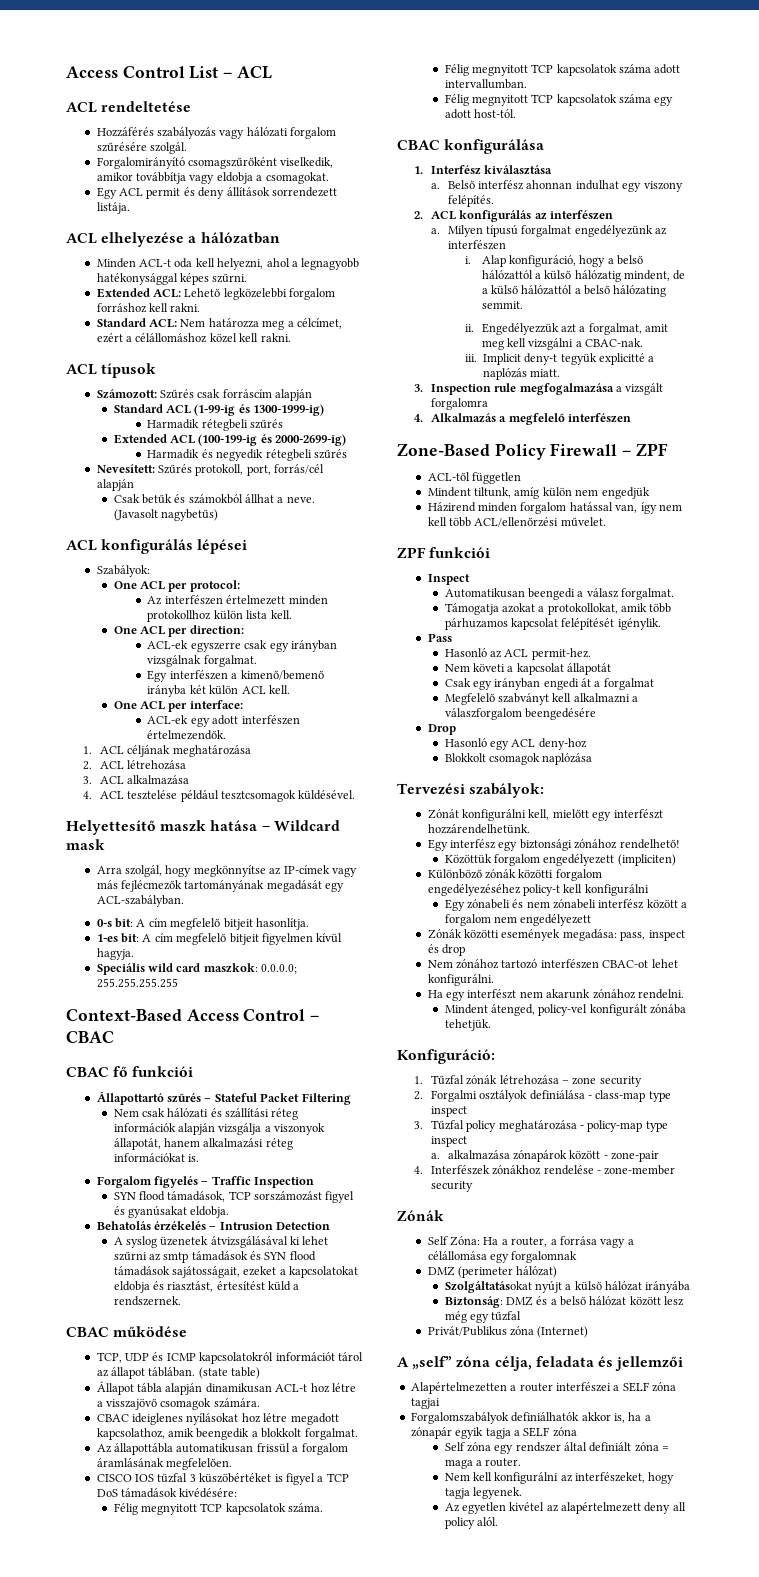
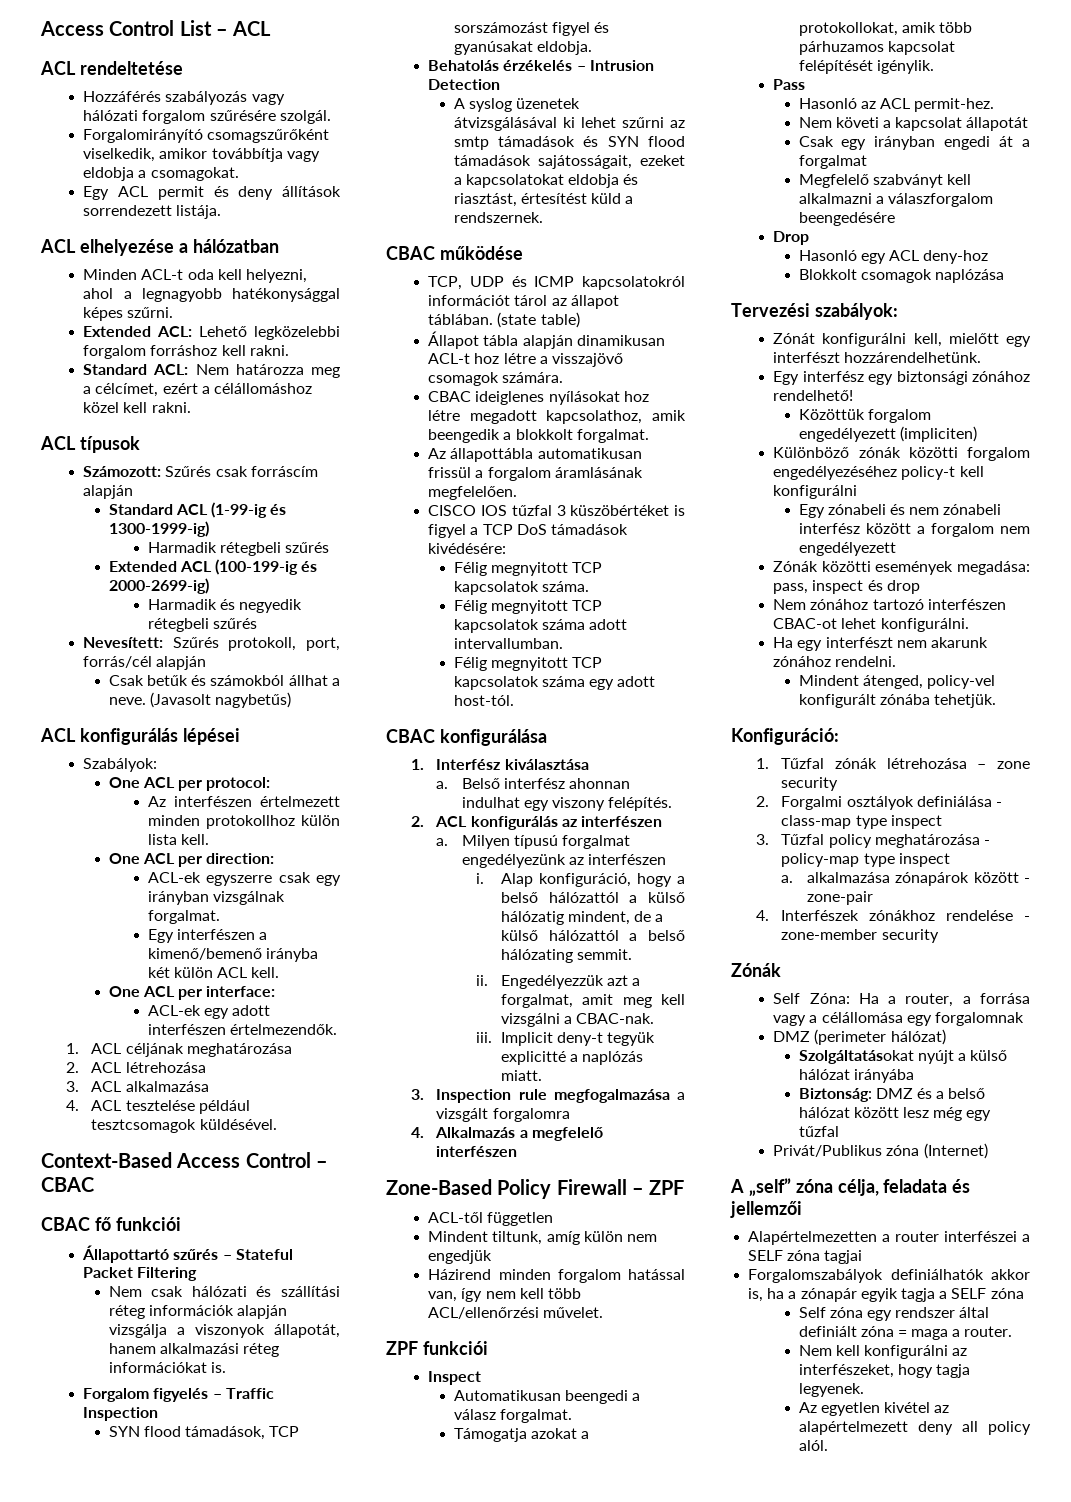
[66,820,340,835] [66,839,105,850] [96,865,357,877] [96,880,345,892] [96,895,184,907] [96,918,309,930] [96,933,343,945] [96,948,134,960] [96,963,298,975] [96,978,178,988] // Helyettesítő maszk hatása – Wildcard mask // Arra szolgál, hogy megkönnyítse az IP-címek vagy más fejlécmezők tartományának megadását egy ACL-szabályban. // 0-s bit: A cím megfelelő bitjeit hasonlítja. // 1-es bit: A cím megfelelő bitjeit figyelmen kívül hagyja. // Speciális wild card maszkok: 0.0.0.0; 255.255.255.255 -> (277, 1124) none

